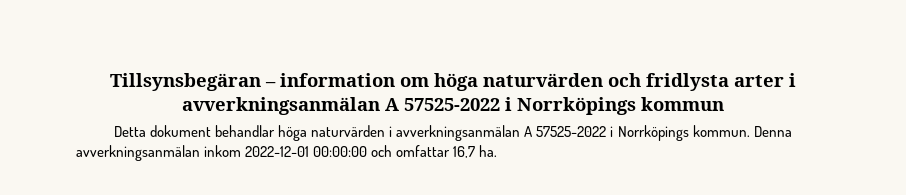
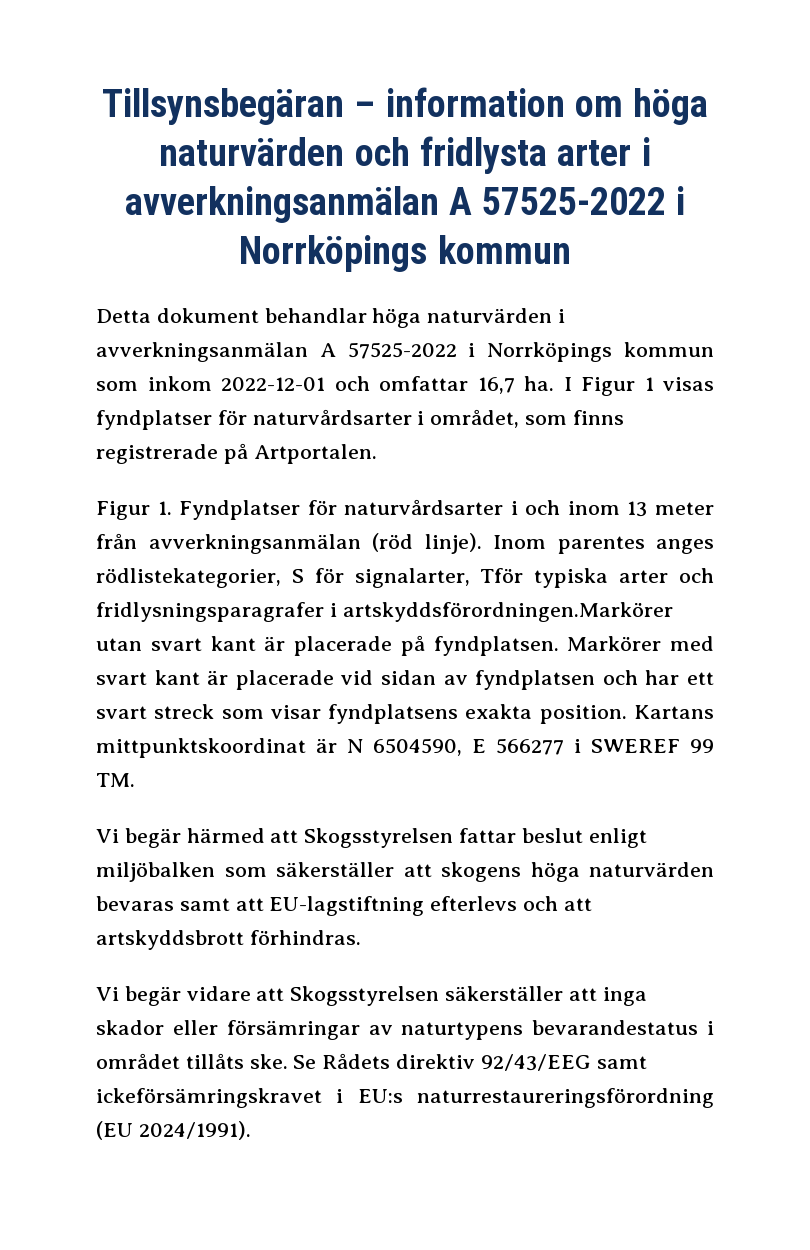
[692,125,792,137] [76,145,200,161] kommun. Denna avverkningsanmälan -> [624,342,714,357] [96,381,138,391] kommun som
[313,146,368,157] 00:00:00 -> (325, 384) none
(498, 151) none -> [563,377,714,396] [96,409,624,430] [96,443,377,464] [96,499,714,520] [96,533,714,554] [96,568,714,588] [96,602,673,622] [96,635,714,656] [96,670,715,690] [96,704,714,724] [96,738,714,758] [96,773,135,787] [96,828,647,848] [96,862,714,882] [96,896,592,916] [96,930,361,950] [96,986,647,1006] [96,1020,714,1040] [96,1053,647,1071] [96,1088,714,1108] [96,1121,251,1140] I Figur 1 visas fyndplatser för naturvårdsarter i området, som finns registrerade på Artportalen. // Figur 1. Fyndplatser för naturvårdsarter i och inom 13 meter från avverkningsanmälan (röd linje). Inom parentes anges rödlistekategorier, S för signalarter, Tför typiska arter och fridlysningsparagrafer i artskyddsförordningen.Markörer utan svart kant är placerade på fyndplatsen. Markörer med svart kant är placerade vid sidan av fyndplatsen och har ett svart streck som visar fyndplatsens exakta position. Kartans mittpunktskoordinat är N 6504590, E 566277 i SWEREF 99 TM. // Vi begär härmed att Skogsstyrelsen fattar beslut enligt miljöbalken som säkerställer att skogens höga naturvärden bevaras samt att EU-lagstiftning efterlevs och att artskyddsbrott förhindras. // Vi begär vidare att Skogsstyrelsen säkerställer att inga skador eller försämringar av naturtypens bevarandestatus i området tillåts ske. Se Rådets direktiv 92/43/EEG samt ickeförsämringskravet i EU:s naturrestaureringsförordning (EU 2024/1991).

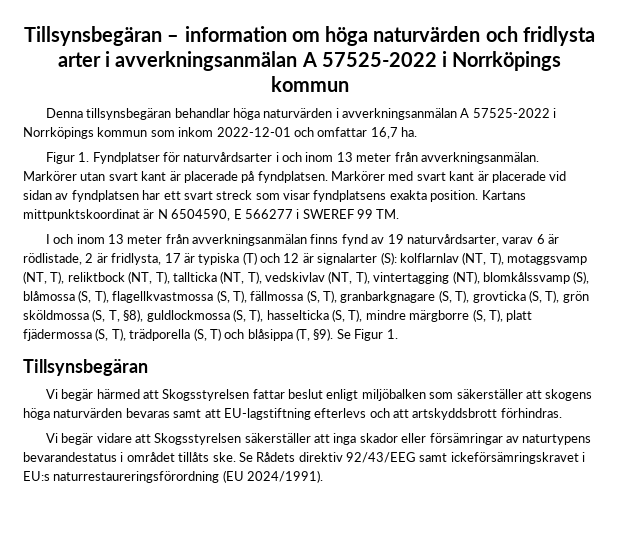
[96,308,259,323] Detta dokument -> [45,108,172,120] Denna tillsynsbegäran
[563,377,714,396] [96,409,624,430] [96,443,377,464] I Figur 1 visas fyndplatser för naturvårdsarter i området, som finns registrerade på Artportalen. -> (417, 132) none
[148,533,714,554] [96,568,714,588] [96,602,673,622] avverkningsanmälan (röd linje). Inom parentes anges rödlistekategorier, S för signalarter, Tför typiska arter och fridlysningsparagrafer i artskyddsförordningen.Markörer -> [420,152,539,164] [23,171,77,181] avverkningsanmälan. Markörer
[602,670,638,685] och -> (139, 196) none
(135, 780) none -> [45,234,560,246] [23,252,587,265] [23,271,590,284] [23,290,589,303] [23,309,533,322] [23,328,398,341] [23,359,148,376] // I och inom 13 meter från avverkningsanmälan finns fynd av 19 naturvårdsarter, varav 6 är rödlistade, 2 är fridlysta, 17 är typiska (T) och 12 är signalarter (S): kolflarnlav (NT, T), motaggsvamp (NT, T), reliktbock (NT, T), tallticka (NT, T), vedskivlav (NT, T), vintertagging (NT), blomkålssvamp (S), blåmossa (S, T), flagellkvastmossa (S, T), fällmossa (S, T), granbarkgnagare (S, T), grovticka (S, T), grön sköldmossa (S, T, §8), guldlockmossa (S, T), hasselticka (S, T), mindre märgborre (S, T), platt fjädermossa (S, T), trädporella (S, T) och blåsippa (T, §9). Se Figur 1. // Tillsynsbegäran

